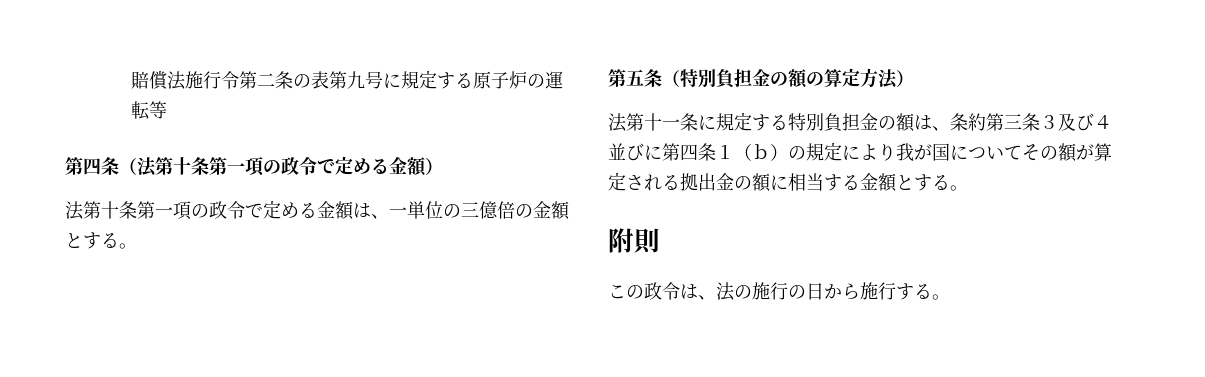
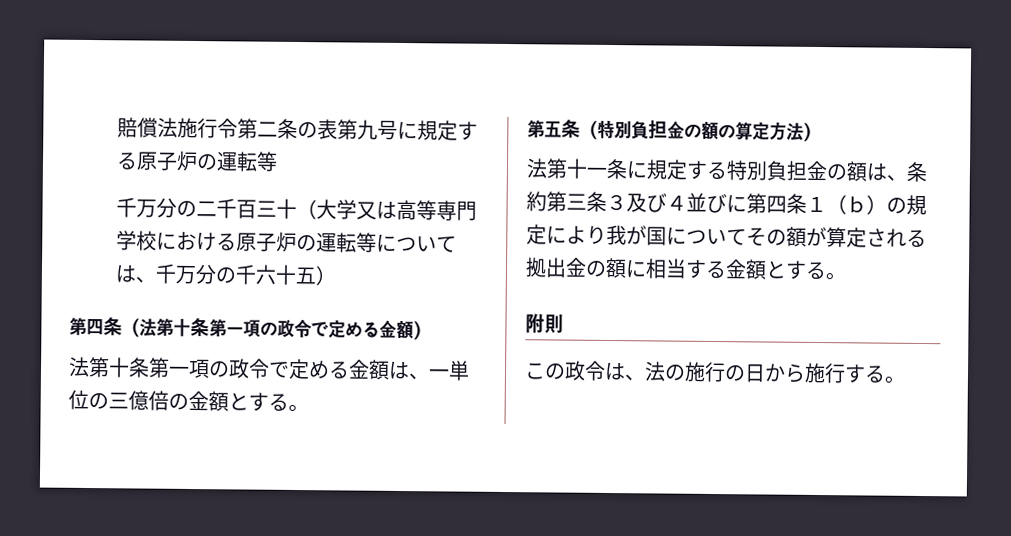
(168, 110) none -> [115,197,477,221] [115,230,457,253] [114,263,337,286] // 千万分の二千百三十（大学又は高等専門学校における原子炉の運転等については、千万分の千六十五）

